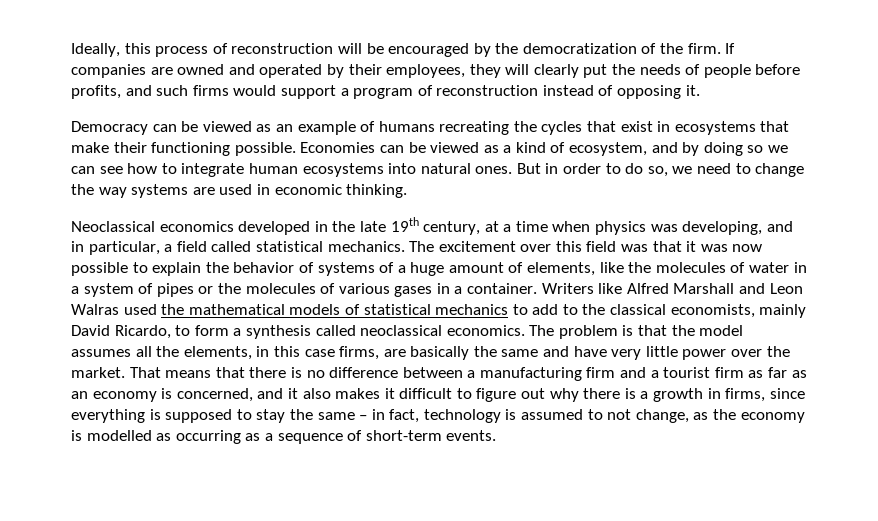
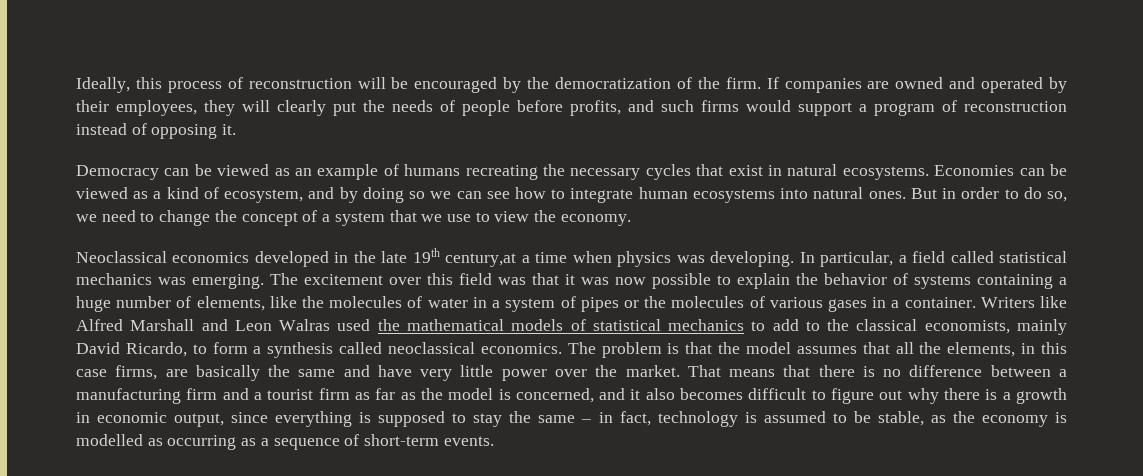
(537, 126) none -> [570,168,641,180] necessary
[674,121,790,135] [71,142,296,156] ecosystems that make their functioning possible. -> [787,164,929,180] natural ecosystems.
[98,184,408,198] way systems are used in economic thinking. -> [241,210,631,226] concept of a system that we use to view the economy.
[423,221,499,235] century, at -> [445,253,517,267] century,at
[682,221,793,235] [71,241,84,252] developing, and in -> [710,251,815,267] developing. In
[327,241,405,252] mechanics. -> [76,273,264,289] mechanics was emerging.
[379,262,395,273] of -> [977,274,1053,289] containing
[448,262,504,273] amount -> [116,296,172,308] number
(131, 353) none -> [862,342,890,354] that
[71,391,157,402] an economy -> [420,388,494,400] the model
[335,388,395,399] makes it -> [680,388,744,400] becomes
[725,388,766,402] firms, -> [97,412,225,427] economic output,
[607,409,689,423] not change, -> [853,411,924,426] be stable,

